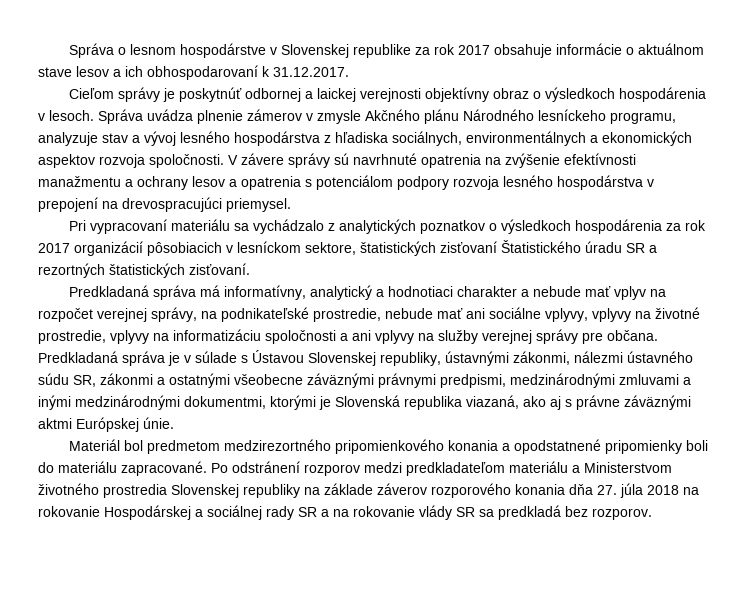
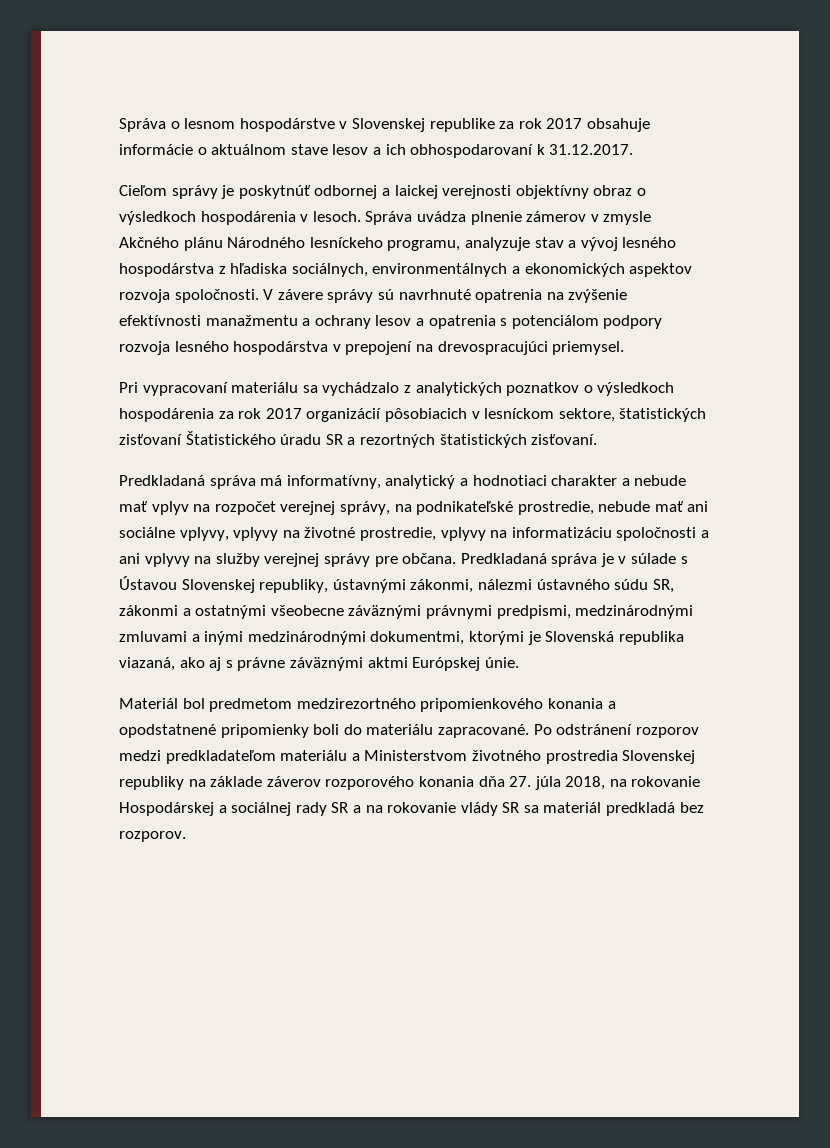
[647,485,679,495] 2018 -> [565,776,606,790] 2018,
(494, 513) none -> [543,802,602,813] materiál

